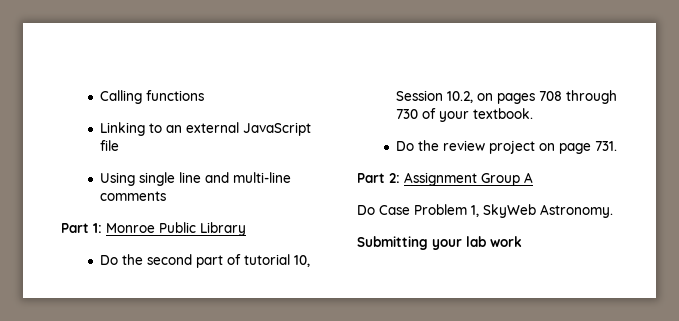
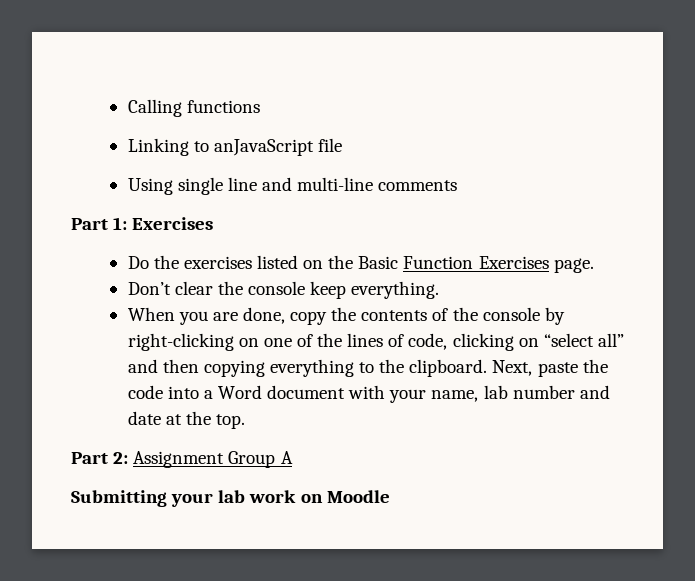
[166,122,312,136] an external JavaScript -> [213,139,314,156] anJavaScript
[106,222,246,236] [100,254,311,268] [396,90,618,104] [396,108,534,122] [396,140,618,154] Monroe Public Library // Do the second part of tutorial 10, Session 10.2, on pages 708 through 730 of your textbook. // Do the review project on page 731. -> [132,217,214,230] [127,255,594,273] [127,281,440,299] [127,307,565,325] [127,333,624,351] [127,359,608,377] [127,385,610,403] [127,411,245,429] Exercises // Do the exercises listed on the Basic Function Exercises page. // Don’t clear the console keep everything. // When you are done, copy the contents of the console by right-clicking on one of the lines of code, clicking on “select all” and then copying everything to the clipboard. Next, paste the code into a Word document with your name, lab number and date at the top.
[357,204,613,218] // Do Case Problem 1, SkyWeb Astronomy. -> (293, 457) none
(522, 241) none -> [300,490,390,503] on Moodle

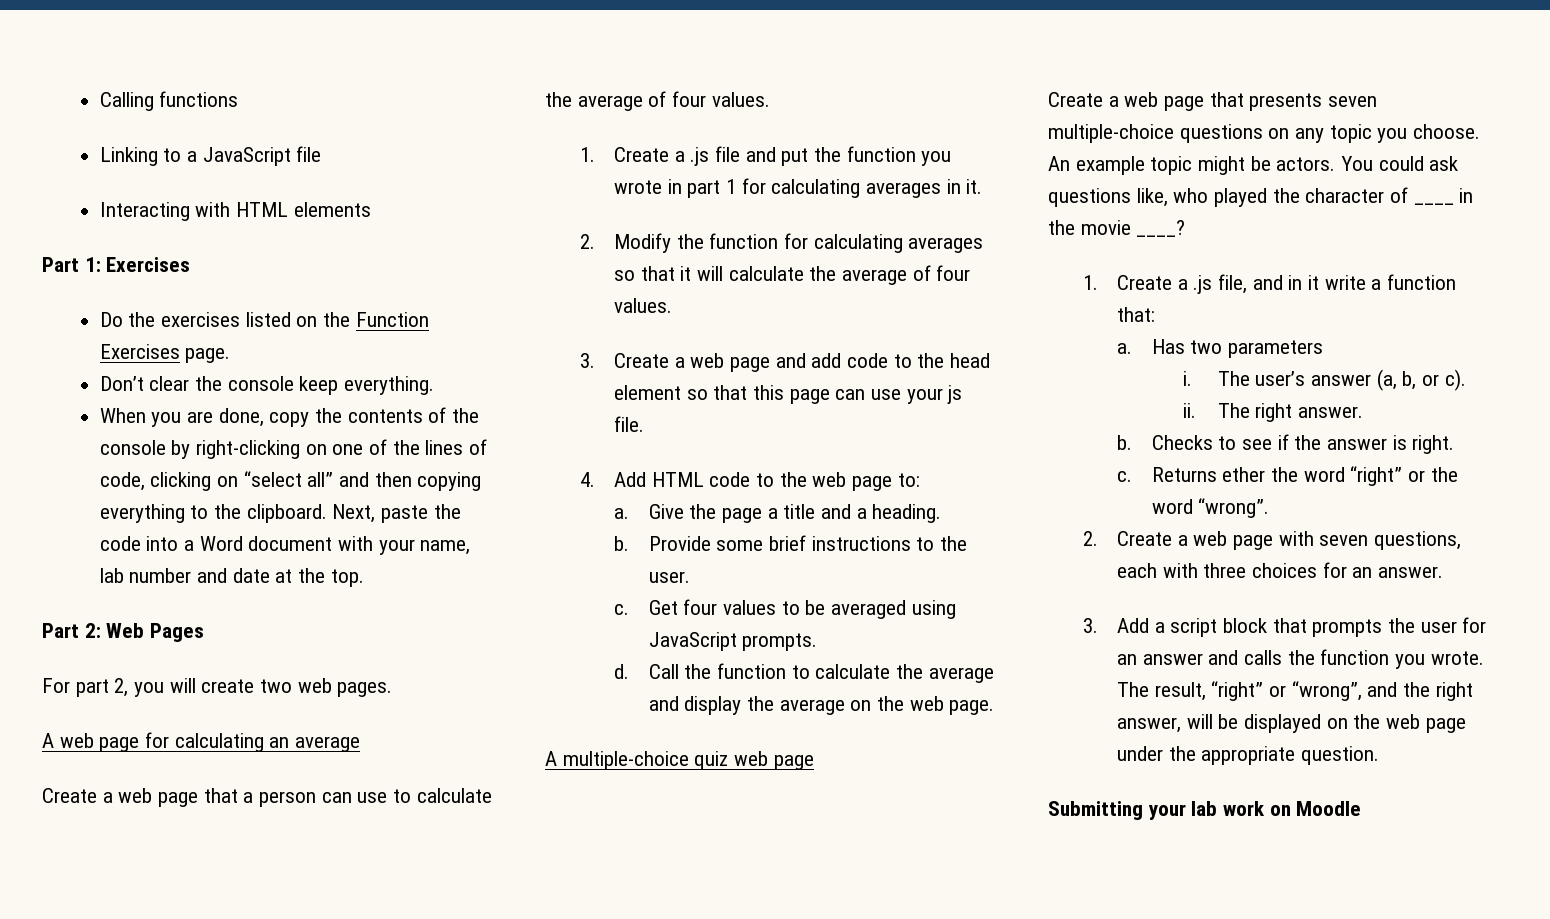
[213,139,314,156] anJavaScript -> [186,147,291,166] a JavaScript
[127,177,458,195] Using single line and multi-line comments -> [99,202,371,221] Interacting with HTML elements
[358,256,399,269] Basic -> (350, 319) none
[133,451,293,468] Assignment Group A -> [106,623,205,642] [42,678,393,697] [42,732,361,752] [42,788,492,807] [545,91,770,111] [579,146,952,166] [614,178,983,198] [579,233,984,253] [614,265,971,285] [614,298,673,313] [579,353,991,372] [614,385,963,404] [614,416,645,432] [579,472,920,491] [614,504,942,523] [614,535,967,551] [648,571,690,583] [614,599,956,619] [648,632,818,651] [614,663,994,683] [648,696,995,715] [545,751,814,770] [1048,92,1378,111] [1048,124,1481,143] [1048,156,1459,175] [1048,187,1409,207] [1413,203,1454,205] [1459,188,1474,203] [1048,220,1186,237] [1082,274,1457,294] [1117,307,1156,322] [1117,339,1323,358] [1183,369,1466,391] [1183,403,1364,422] [1117,434,1455,454] [1117,466,1458,486] [1151,498,1270,518] [1082,531,1462,550] [1117,562,1444,578] [1082,617,1487,637] [1117,649,1484,669] [1117,681,1473,701] [1117,714,1466,733] [1117,746,1380,765] Web Pages // For part 2, you will create two web pages. // A web page for calculating an average // Create a web page that a person can use to calculate the average of four values. // 1. Create a .js file and put the function you wrote in part 1 for calculating averages in it. // 2. Modify the function for calculating averages so that it will calculate the average of four values. // 3. Create a web page and add code to the head element so that this page can use your js file. // 4. Add HTML code to the web page to: // a. Give the page a title and a heading. // b. Provide some brief instructions to the user. // c. Get four values to be averaged using JavaScript prompts. // d. Call the function to calculate the average and display the average on the web page. // A multiple-choice quiz web page // Create a web page that presents seven multiple-choice questions on any topic you choose. An example topic might be actors. You could ask questions like, who played the character of ____ in the movie ____? // 1. Create a .js file, and in it write a function that: // a. Has two parameters // i. The user’s answer (a, b, or c). // ii. The right answer. // b. Checks to see if the answer is right. // c. Returns ether the word “right” or the word “wrong”. // 2. Create a web page with seven questions, each with three choices for an answer. // 3. Add a script block that prompts the user for an answer and calls the function you wrote. The result, “right” or “wrong”, and the right answer, will be displayed on the web page under the appropriate question.

